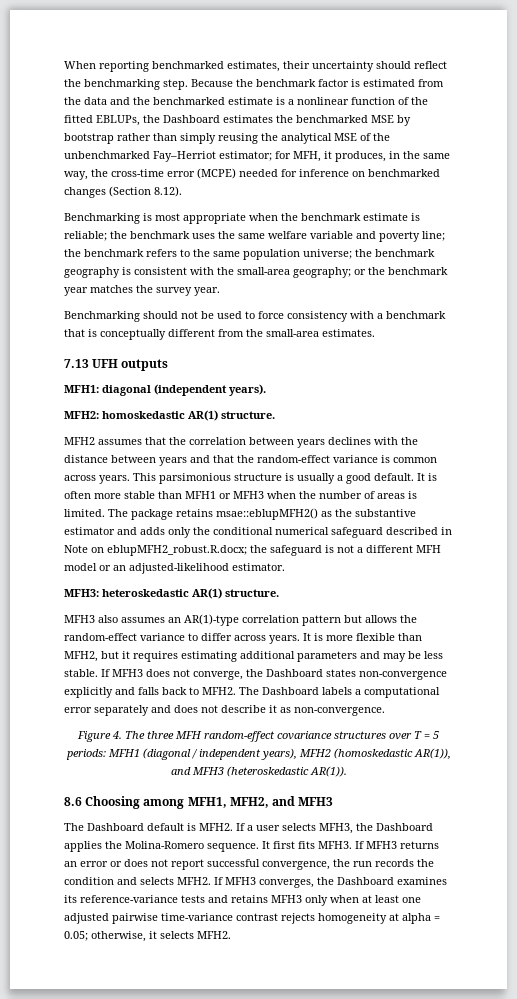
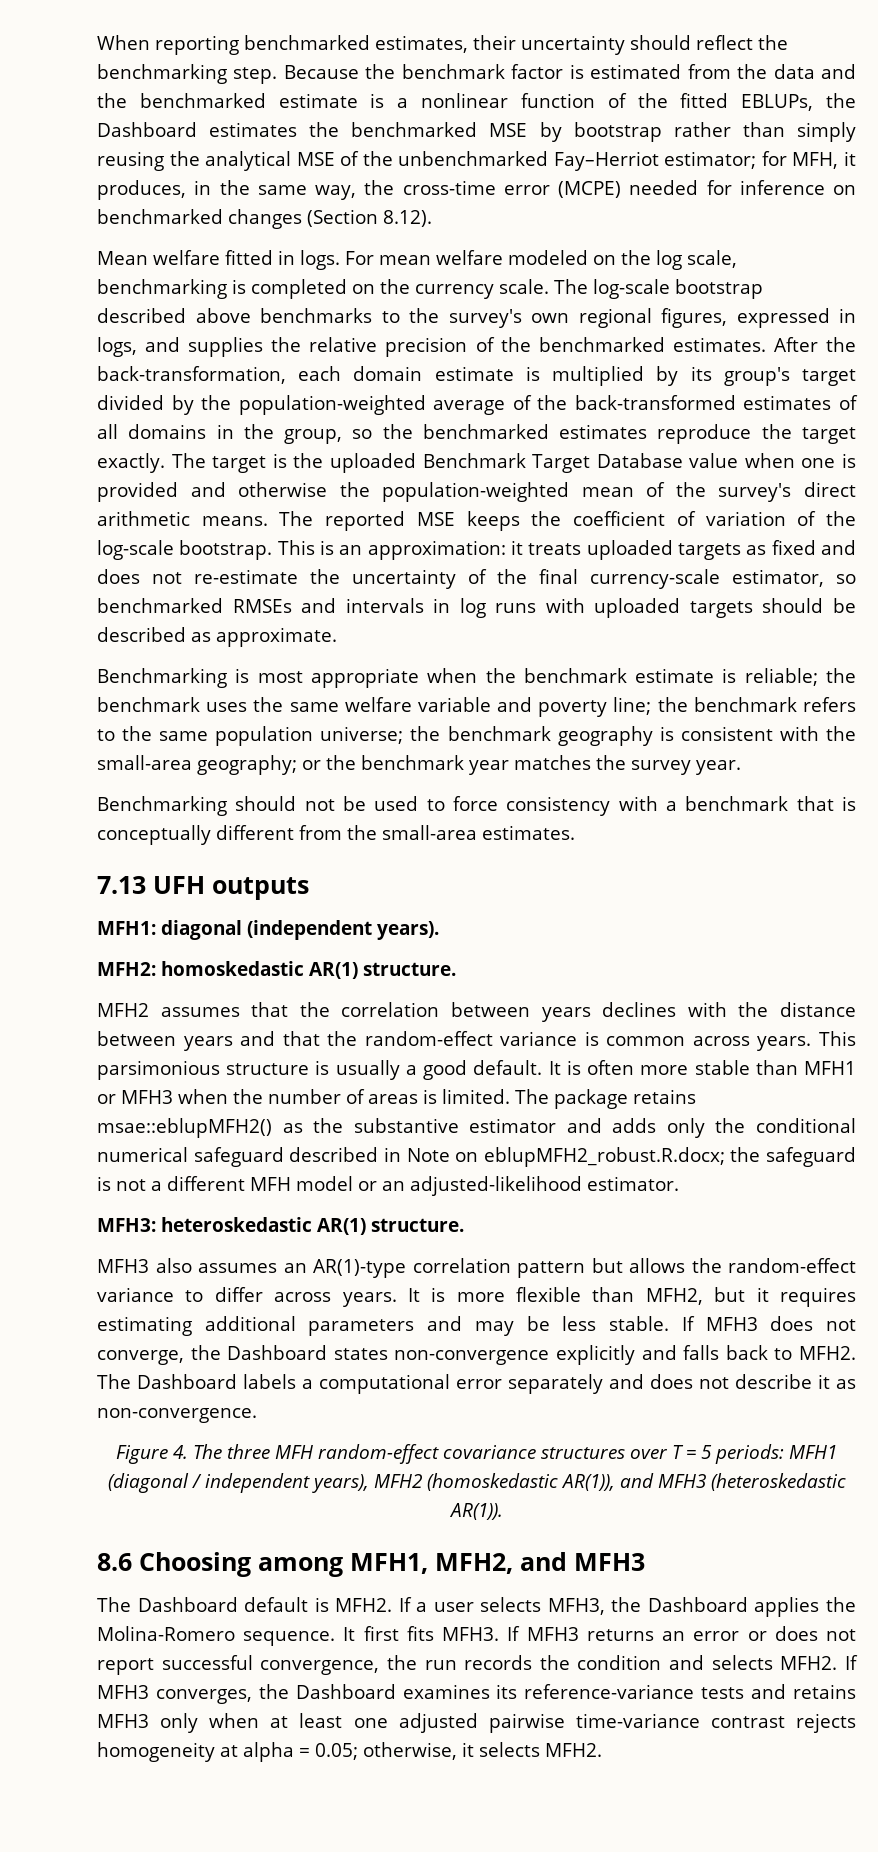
(182, 191) none -> [97,250,737,270] [97,279,763,299] [97,308,857,328] [97,337,856,357] [97,366,856,386] [97,395,858,415] [97,424,856,444] [97,453,856,473] [97,482,857,502] [97,511,857,531] [97,540,857,560] [97,569,856,589] [97,598,856,618] [97,627,337,647] // Mean welfare fitted in logs. For mean welfare modeled on the log scale, benchmarking is completed on the currency scale. The log-scale bootstrap described above benchmarks to the survey's own regional figures, expressed in logs, and supplies the relative precision of the benchmarked estimates. After the back-transformation, each domain estimate is multiplied by its group's target divided by the population-weighted average of the back-transformed estimates of all domains in the group, so the benchmarked estimates reproduce the target exactly. The target is the uploaded Benchmark Target Database value when one is provided and otherwise the population-weighted mean of the survey's direct arithmetic means. The reported MSE keeps the coefficient of variation of the log-scale bootstrap. This is an approximation: it treats uploaded targets as fixed and does not re-estimate the uncertainty of the final currency-scale estimator, so benchmarked RMSEs and intervals in log runs with uploaded targets should be described as approximate.

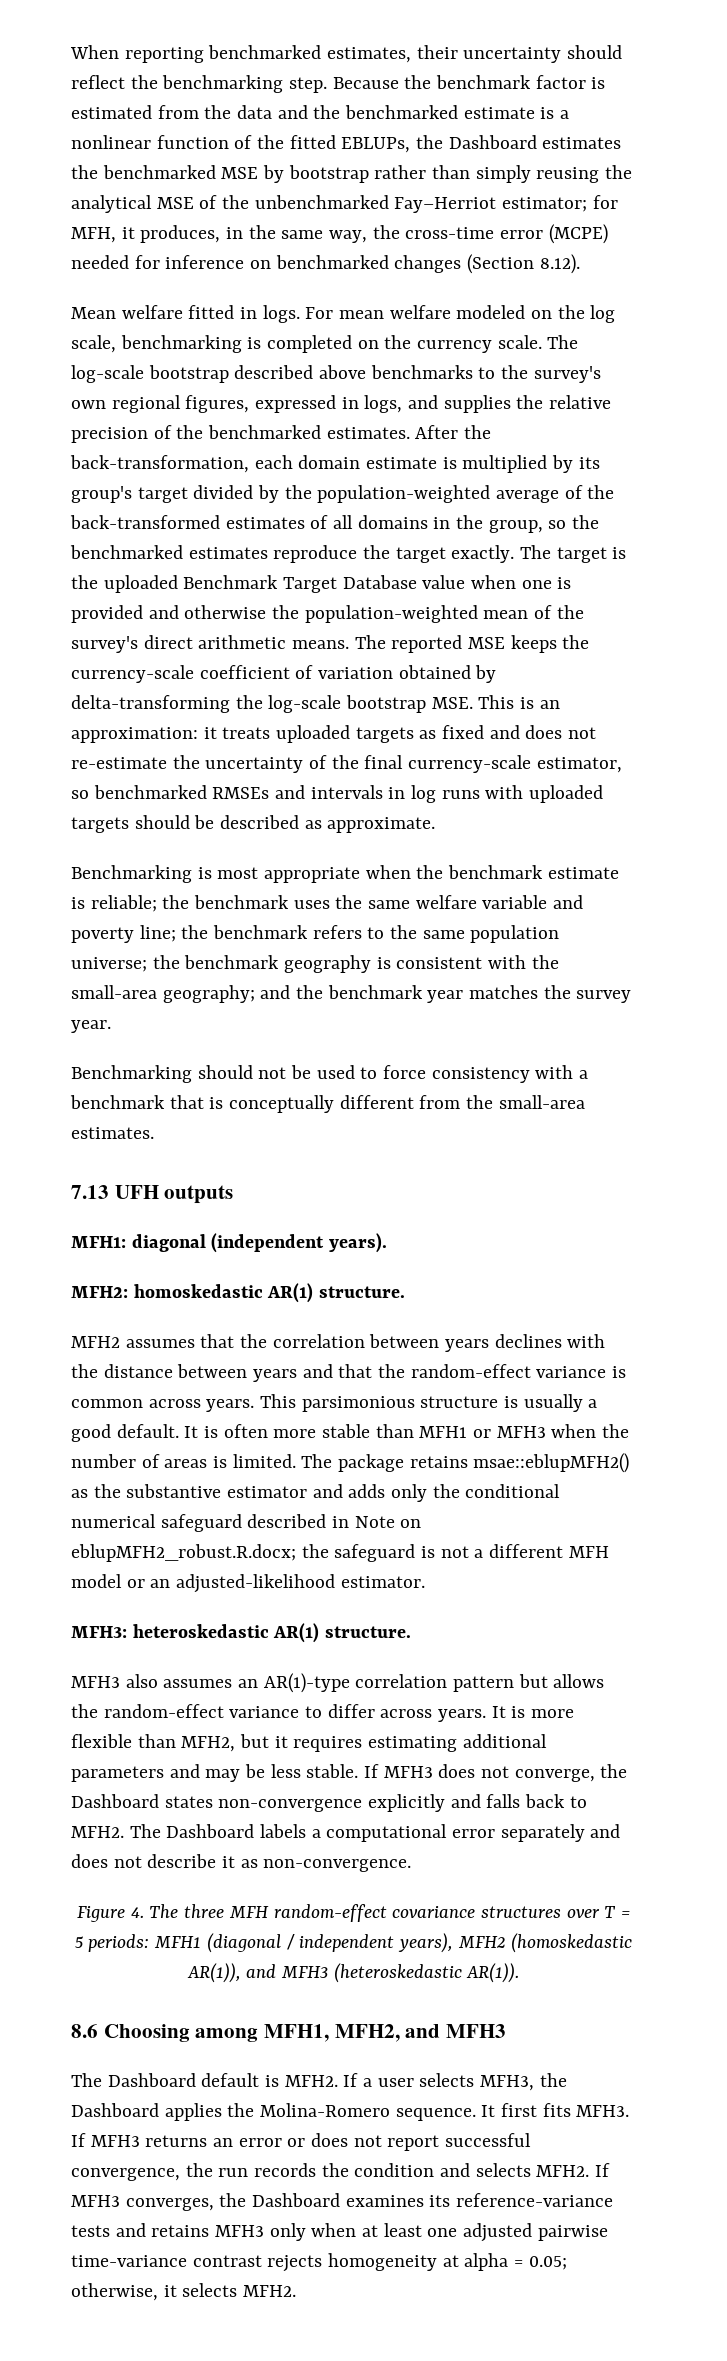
(562, 518) none -> [71,665,194,683] currency-scale
[797,511,857,526] [97,540,273,560] of the log-scale bootstrap. -> [398,665,497,683] [71,695,473,713] obtained by delta-transforming the log-scale bootstrap MSE.
[302,760,321,770] or -> [260,985,291,999] and

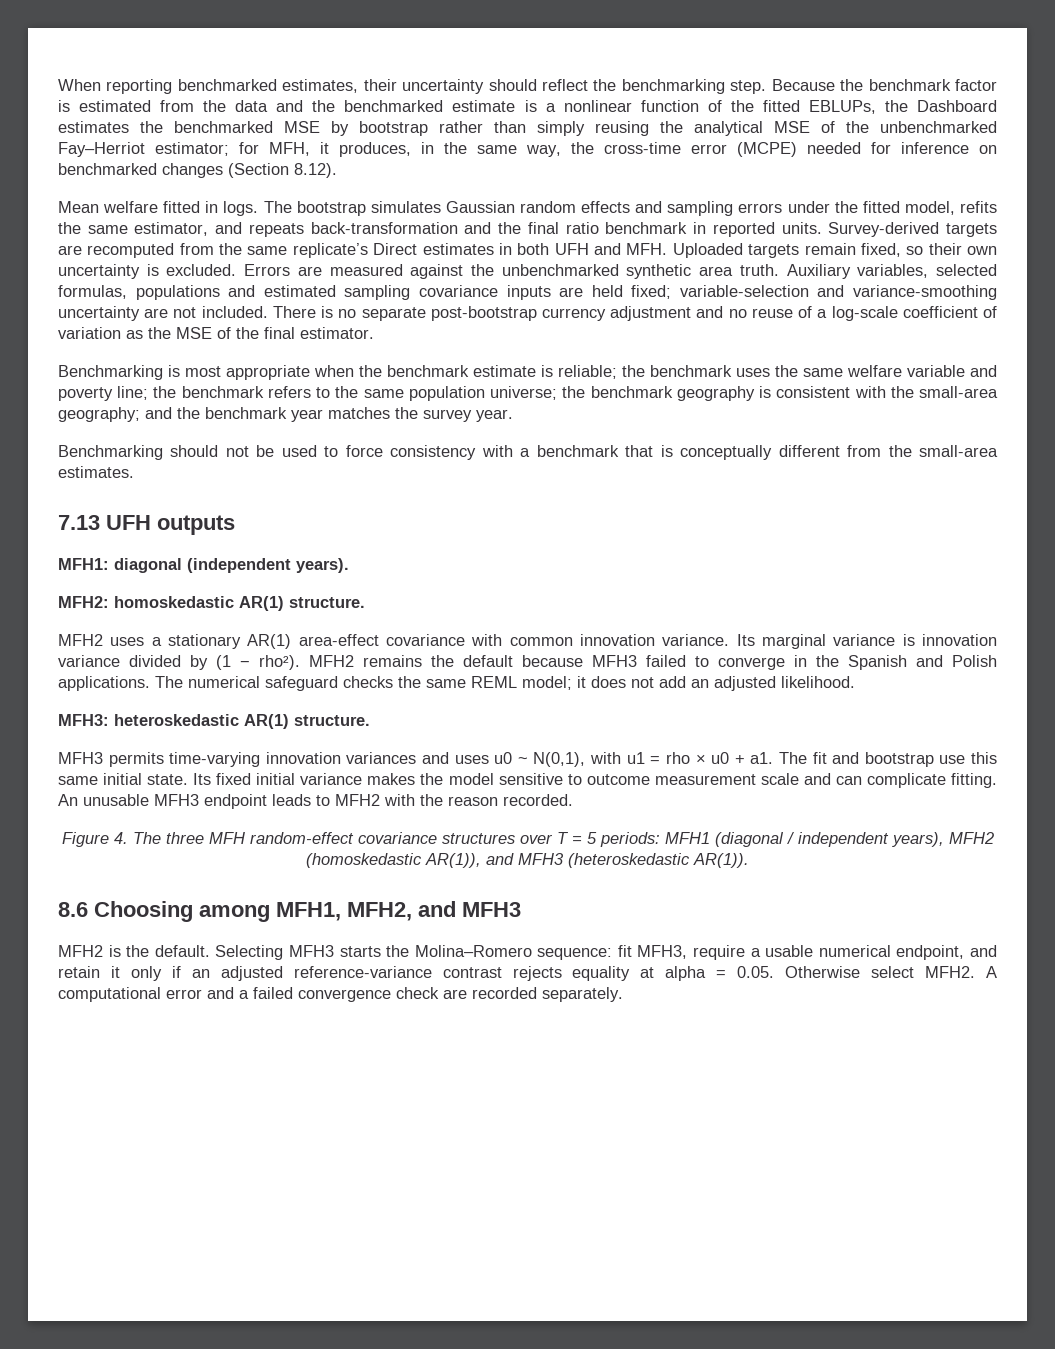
[305,305,616,323] [71,335,579,353] [71,365,601,383] [71,395,612,413] [71,425,492,443] [70,455,600,473] [71,485,615,503] [70,515,600,533] [70,545,627,563] [71,575,572,593] [71,605,584,623] [71,635,590,653] [71,665,497,683] [71,695,560,713] [71,725,597,743] [71,755,622,773] [71,785,604,803] [71,815,436,833] For mean welfare modeled on the log scale, benchmarking is completed on the currency scale. The log-scale bootstrap described above benchmarks to the survey's own regional figures, expressed in logs, and supplies the relative precision of the benchmarked estimates. After the back-transformation, each domain estimate is multiplied by its group's target divided by the population-weighted average of the back-transformed estimates of all domains in the group, so the benchmarked estimates reproduce the target exactly. The target is the uploaded Benchmark Target Database value when one is provided and otherwise the population-weighted mean of the survey's direct arithmetic means. The reported MSE keeps the currency-scale coefficient of variation obtained by delta-transforming the log-scale bootstrap MSE. This is an approximation: it treats uploaded targets as fixed and does not re-estimate the uncertainty of the final currency-scale estimator, so benchmarked RMSEs and intervals in log runs with uploaded targets should be described as approximate. -> [263,201,997,216] [58,222,998,237] [58,243,997,258] [58,264,997,279] [58,285,998,300] [58,306,997,321] [58,327,374,339] The bootstrap simulates Gaussian random effects and sampling errors under the fitted model, refits the same estimator, and repeats back-transformation and the final ratio benchmark in reported units. Survey-derived targets are recomputed from the same replicate’s Direct estimates in both UFH and MFH. Uploaded targets remain fixed, so their own uncertainty is excluded. Errors are measured against the unbenchmarked synthetic area truth. Auxiliary variables, selected formulas, populations and estimated sampling covariance inputs are held fixed; variable-selection and variance-smoothing uncertainty are not included. There is no separate post-bootstrap currency adjustment and no reuse of a log-scale coefficient of variation as the MSE of the final estimator.
[125,1334,606,1352] [71,1364,627,1382] [71,1394,598,1412] [71,1424,630,1442] [71,1453,630,1473] [71,1484,561,1502] [71,1514,422,1532] [71,1544,609,1562] [71,1574,425,1593] assumes that the correlation between years declines with the distance between years and that the random-effect variance is common across years. This parsimonious structure is usually a good default. It is often more stable than MFH1 or MFH3 when the number of areas is limited. The package retains msae::eblupMFH2() as the substantive estimator and adds only the conditional numerical safeguard described in Note on eblupMFH2_robust.R.docx; the safeguard is not a different MFH model or an adjusted-likelihood estimator. -> [110,634,998,649] [58,655,997,670] [58,676,855,691] uses a stationary AR(1) area-effect covariance with common innovation variance. Its marginal variance is innovation variance divided by (1 − rho²). MFH2 remains the default because MFH3 failed to converge in the Spanish and Polish applications. The numerical safeguard checks the same REML model; it does not add an adjusted likelihood.
[125,1673,605,1693] [71,1704,575,1722] [71,1734,547,1752] [71,1764,628,1782] [71,1794,587,1812] [71,1824,621,1842] [71,1854,412,1872] also assumes an AR(1)-type correlation pattern but allows the random-effect variance to differ across years. It is more flexible than MFH2, but it requires estimating additional parameters and may be less stable. If MFH3 does not converge, the Dashboard states non-convergence explicitly and falls back to MFH2. The Dashboard labels a computational error separately and does not describe it as non-convergence. -> [108,752,997,767] [58,773,997,788] [58,794,573,809] permits time-varying innovation variances and uses u0 ~ N(0,1), with u1 = rho × u0 + a1. The fit and bootstrap use this same initial state. Its fixed initial variance makes the model sensitive to outcome measurement scale and can complicate fitting. An unusable MFH3 endpoint leads to MFH2 with the reason recorded.
[71,2073,567,2091] [71,2103,630,2121] [71,2133,532,2151] [71,2163,611,2181] [71,2193,614,2211] [71,2223,608,2242] [71,2255,187,2267] The Dashboard default is MFH2. If a user selects MFH3, the Dashboard applies the Molina-Romero sequence. It first fits MFH3. If MFH3 returns an error or does not report successful convergence, the run records the condition and selects MFH2. If MFH3 converges, the Dashboard examines its reference-variance tests and retains MFH3 only when at least one adjusted pairwise time-variance -> [58,945,998,960] [58,966,432,981] MFH2 is the default. Selecting MFH3 starts the Molina–Romero sequence: fit MFH3, require a usable numerical endpoint, and retain it only if an adjusted reference-variance
[328,2253,438,2271] homogeneity -> [572,966,631,981] equality
[528,2256,567,2270] [71,2283,297,2301] 0.05; otherwise, it selects MFH2. -> [737,966,998,978] [58,987,623,1002] 0.05. Otherwise select MFH2. A computational error and a failed convergence check are recorded separately.

